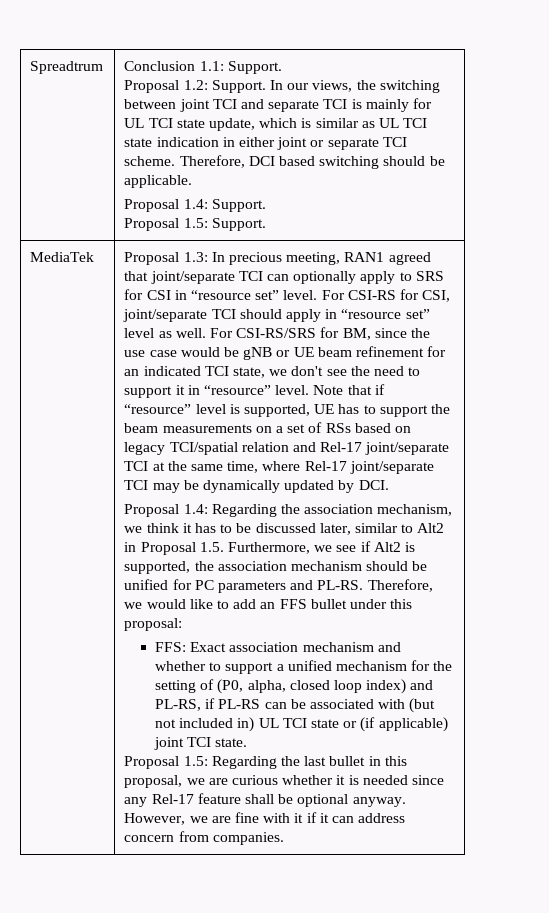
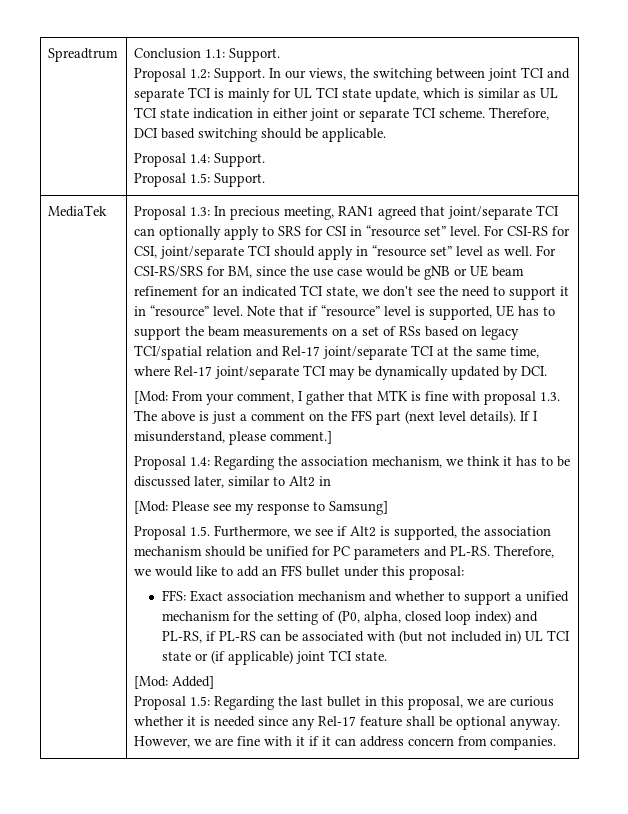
(389, 485) none -> [134,390,561,405] [134,410,539,425] [134,431,333,445] // [Mod: From your comment, I gather that MTK is fine with proposal 1.3. The above is just a comment on the FFS part (next level details). If I misunderstand, please comment.]
(137, 547) none -> [134,501,389,515] // [Mod: Please see my response to Samsung] //
(248, 742) none -> [134,676,215,689] // [Mod: Added]

